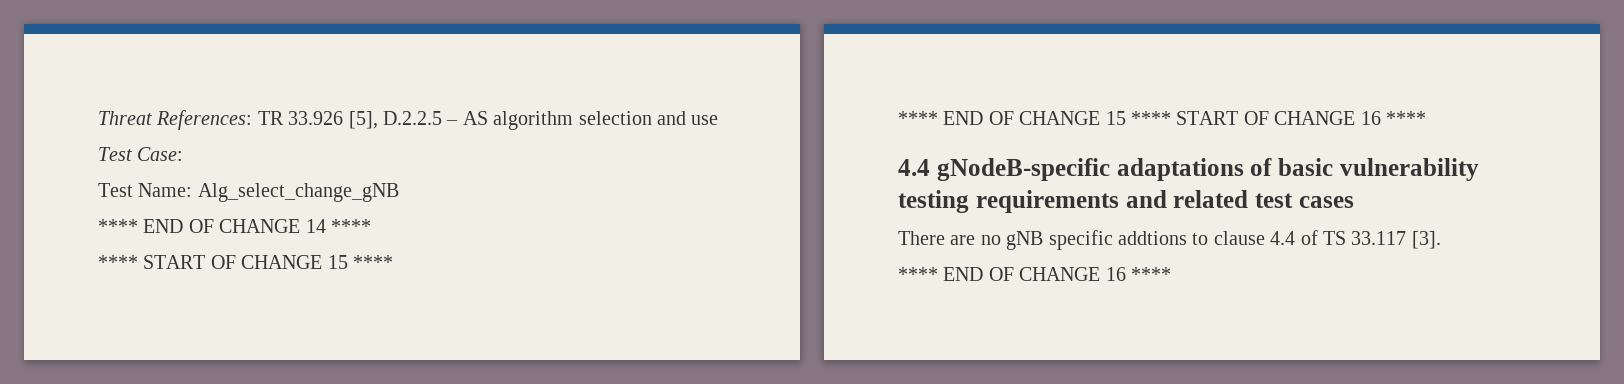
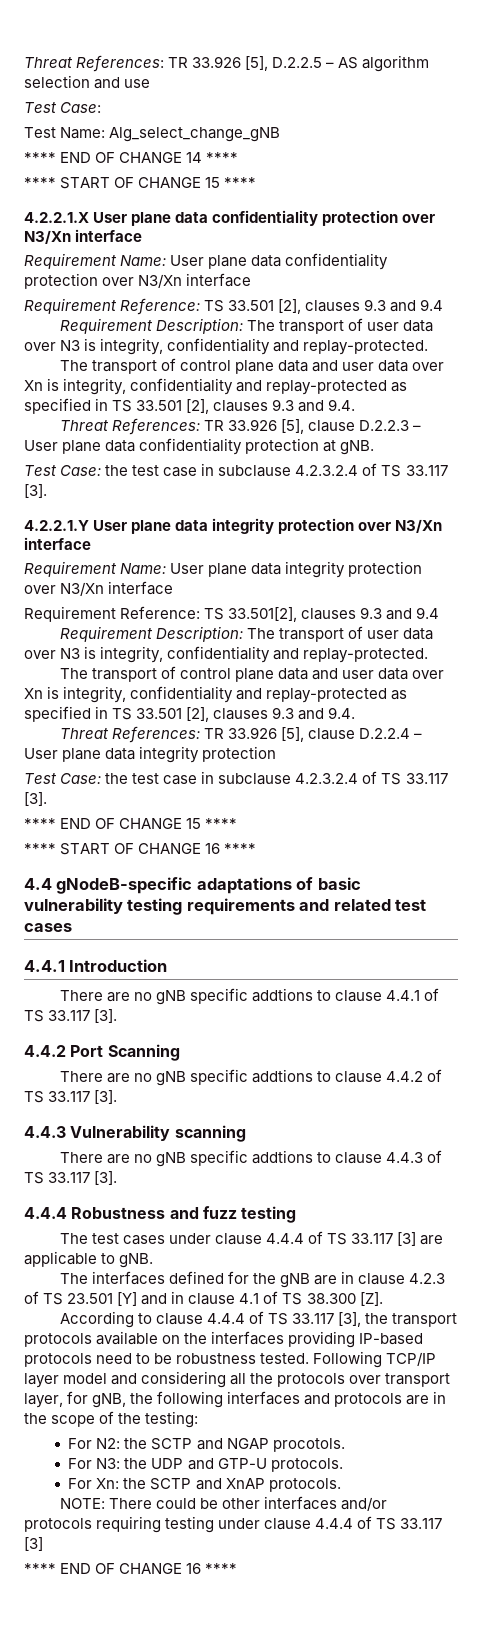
(393, 262) none -> [24,210,436,226] [24,229,143,244] [24,253,389,270] [24,273,252,289] [24,298,444,315] [59,318,434,334] [24,338,429,355] [59,358,445,374] [24,378,408,395] [24,398,356,414] [59,418,422,435] [24,438,375,455] [24,463,448,477] [24,484,47,498] [24,518,443,534] [24,537,91,550] [24,561,423,578] [24,581,174,596] [24,606,440,622] [59,626,434,642] [24,646,429,663] [59,666,445,682] [24,686,408,703] [24,706,356,722] [59,726,423,743] [24,746,277,763] [24,771,448,785] [24,792,47,806] // 4.2.2.1.X User plane data confidentiality protection over N3/Xn interface // Requirement Name: User plane data confidentiality protection over N3/Xn interface // Requirement Reference: TS 33.501 [2], clauses 9.3 and 9.4 // Requirement Description: The transport of user data over N3 is integrity, confidentiality and replay-protected. // The transport of control plane data and user data over Xn is integrity, confidentiality and replay-protected as specified in TS 33.501 [2], clauses 9.3 and 9.4. // Threat References: TR 33.926 [5], clause D.2.2.3 – User plane data confidentiality protection at gNB. // Test Case: the test case in subclause 4.2.3.2.4 of TS 33.117 [3]. // 4.2.2.1.Y User plane data integrity protection over N3/Xn interface // Requirement Name: User plane data integrity protection over N3/Xn interface // Requirement Reference: TS 33.501[2], clauses 9.3 and 9.4 // Requirement Description: The transport of user data over N3 is integrity, confidentiality and replay-protected. // The transport of control plane data and user data over Xn is integrity, confidentiality and replay-protected as specified in TS 33.501 [2], clauses 9.3 and 9.4. // Threat References: TR 33.926 [5], clause D.2.2.4 – User plane data integrity protection // Test Case: the test case in subclause 4.2.3.2.4 of TS 33.117 [3].
(1171, 118) none -> [24,843,56,854] // ****
[898,230,1441,250] // There are no gNB specific addtions to clause 4.4 of TS 33.117 [3]. -> [24,959,168,972] [59,988,440,1005] [24,1009,118,1023] [24,1044,180,1061] [59,1069,443,1086] [24,1090,118,1104] [24,1125,246,1142] [59,1150,443,1167] [24,1171,118,1185] [24,1206,297,1223] [59,1231,444,1246] [24,1251,154,1268] [59,1271,446,1288] [24,1291,383,1306] [59,1311,458,1328] [24,1331,424,1348] [24,1351,437,1368] [24,1371,451,1388] [24,1391,447,1408] [24,1411,199,1428] [68,1438,345,1452] [68,1458,343,1472] [68,1478,341,1492] [59,1496,388,1511] [24,1516,443,1533] [24,1537,43,1551] // 4.4.1 Introduction // There are no gNB specific addtions to clause 4.4.1 of TS 33.117 [3]. // 4.4.2 Port Scanning // There are no gNB specific addtions to clause 4.4.2 of TS 33.117 [3]. // 4.4.3 Vulnerability scanning // There are no gNB specific addtions to clause 4.4.3 of TS 33.117 [3]. // 4.4.4 Robustness and fuzz testing // The test cases under clause 4.4.4 of TS 33.117 [3] are applicable to gNB. // The interfaces defined for the gNB are in clause 4.2.3 of TS 23.501 [Y] and in clause 4.1 of TS 38.300 [Z]. // According to clause 4.4.4 of TS 33.117 [3], the transport protocols available on the interfaces providing IP-based protocols need to be robustness tested. Following TCP/IP layer model and considering all the protocols over transport layer, for gNB, the following interfaces and protocols are in the scope of the testing: // For N2: the SCTP and NGAP procotols. // For N3: the UDP and GTP-U protocols. // For Xn: the SCTP and XnAP protocols. // NOTE: There could be other interfaces and/or protocols requiring testing under clause 4.4.4 of TS 33.117 [3]

